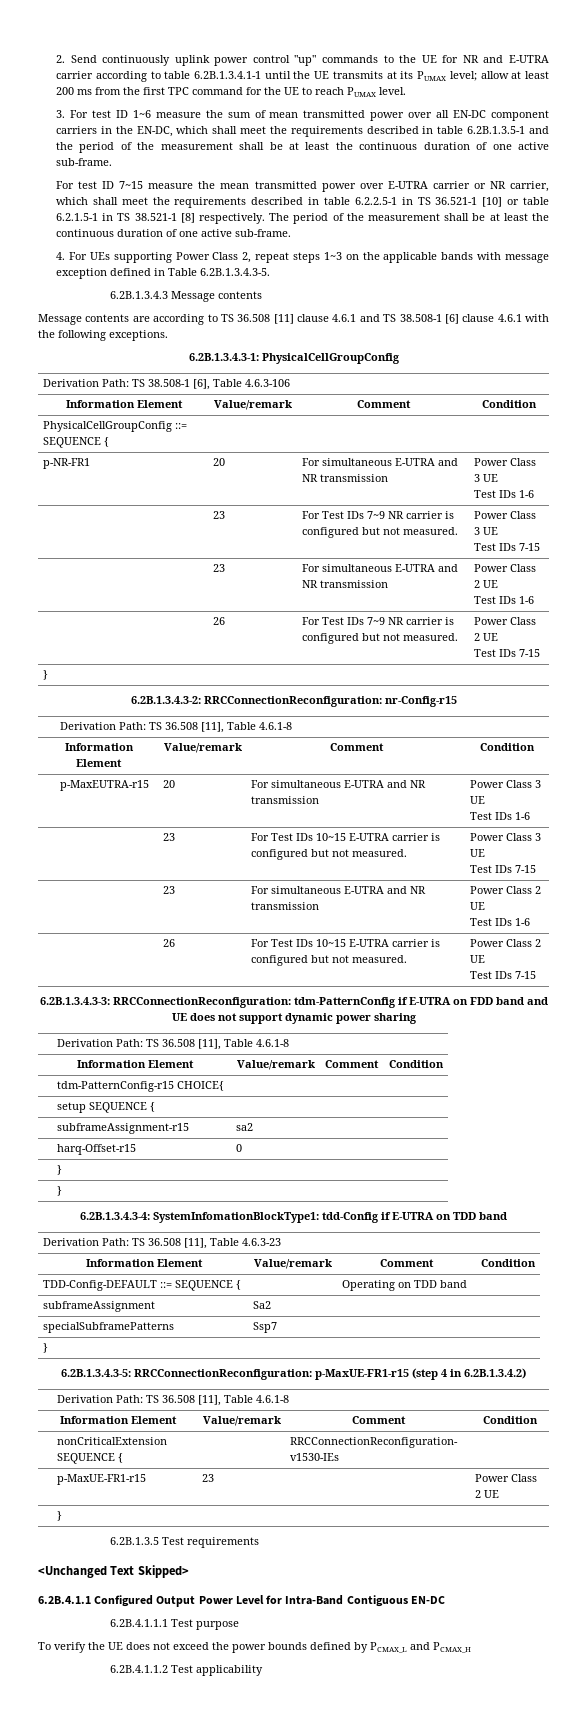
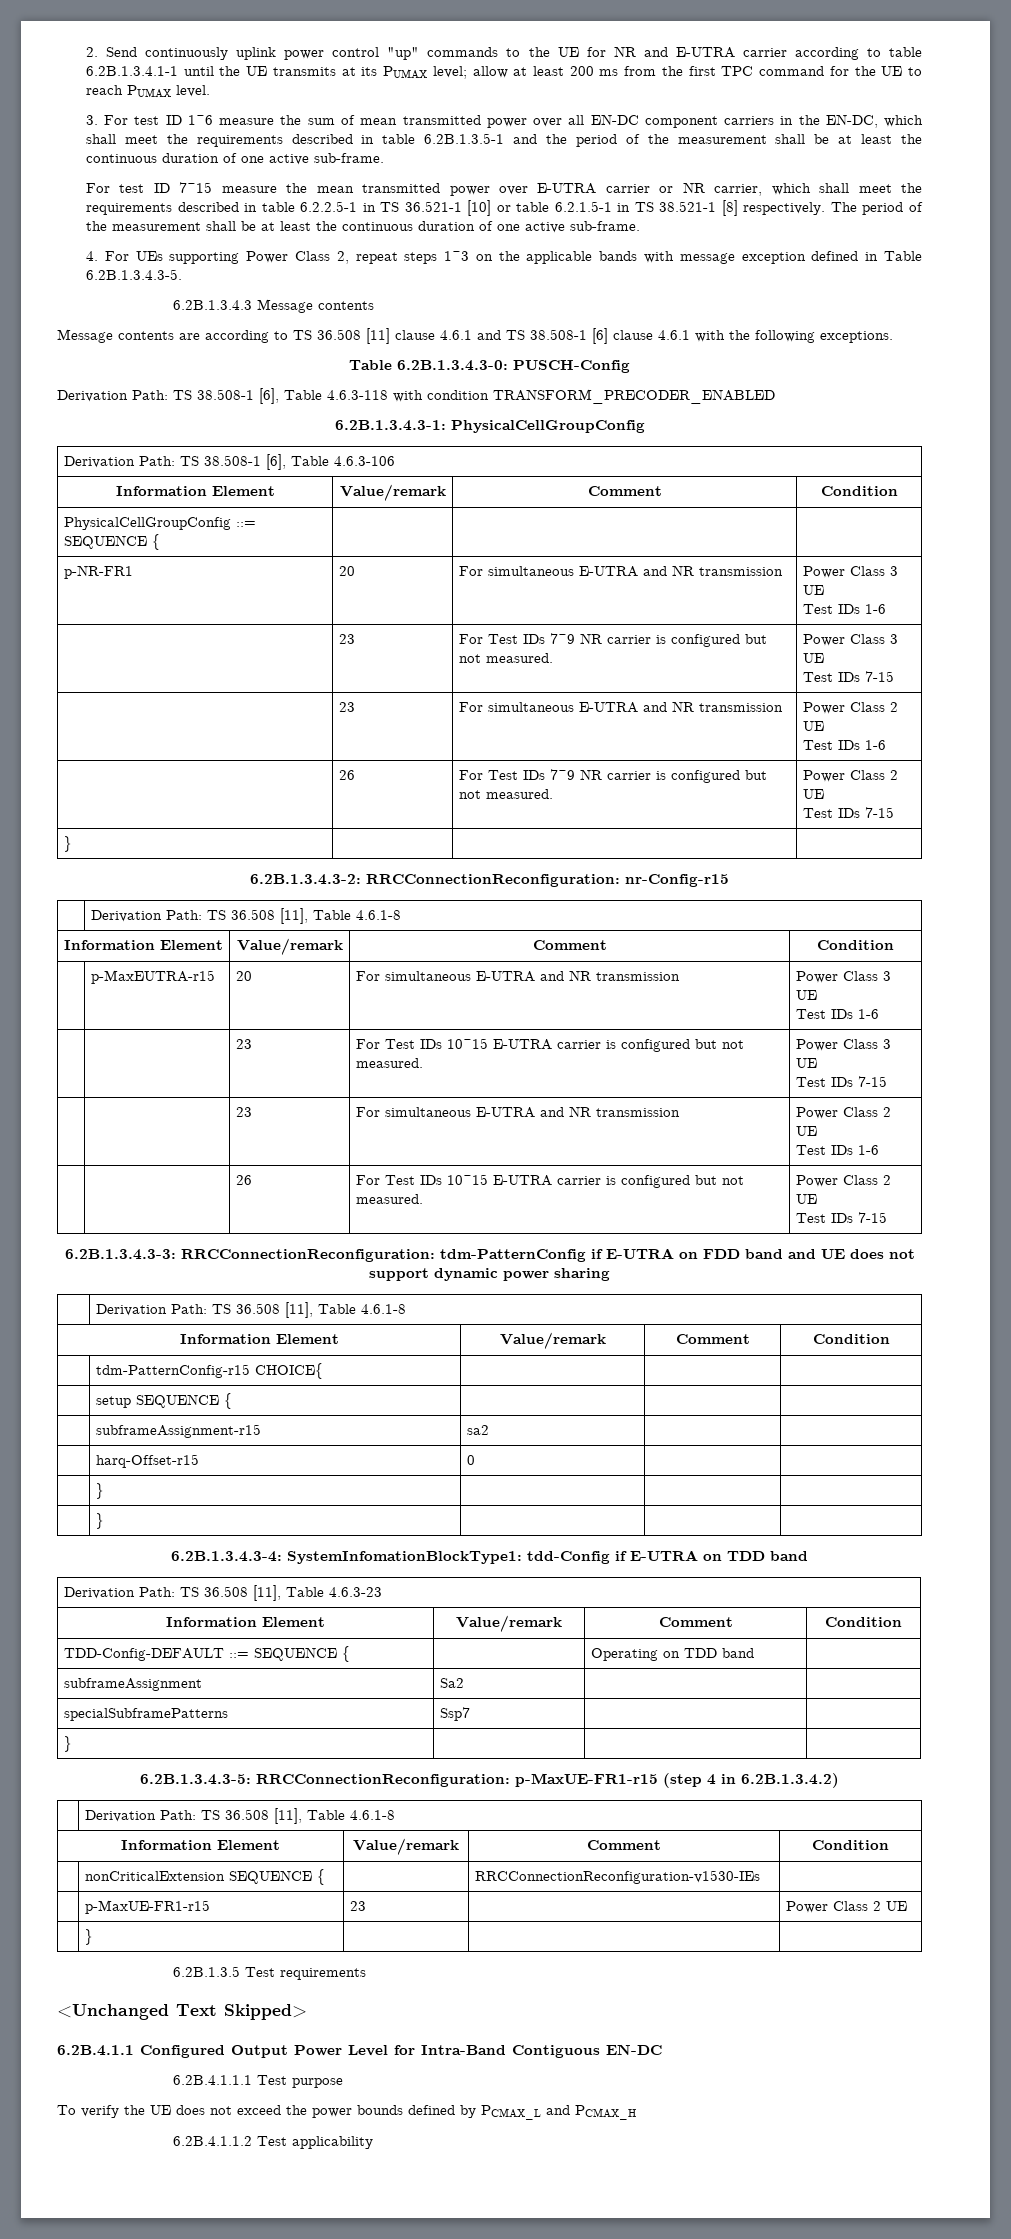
(168, 335) none -> [349,360,630,373] [57,388,775,404] // Table 6.2B.1.3.4.3-0: PUSCH-Config // Derivation Path: TS 38.508-1 [6], Table 4.6.3-118 with condition TRANSFORM_PRECODER_ENABLED

